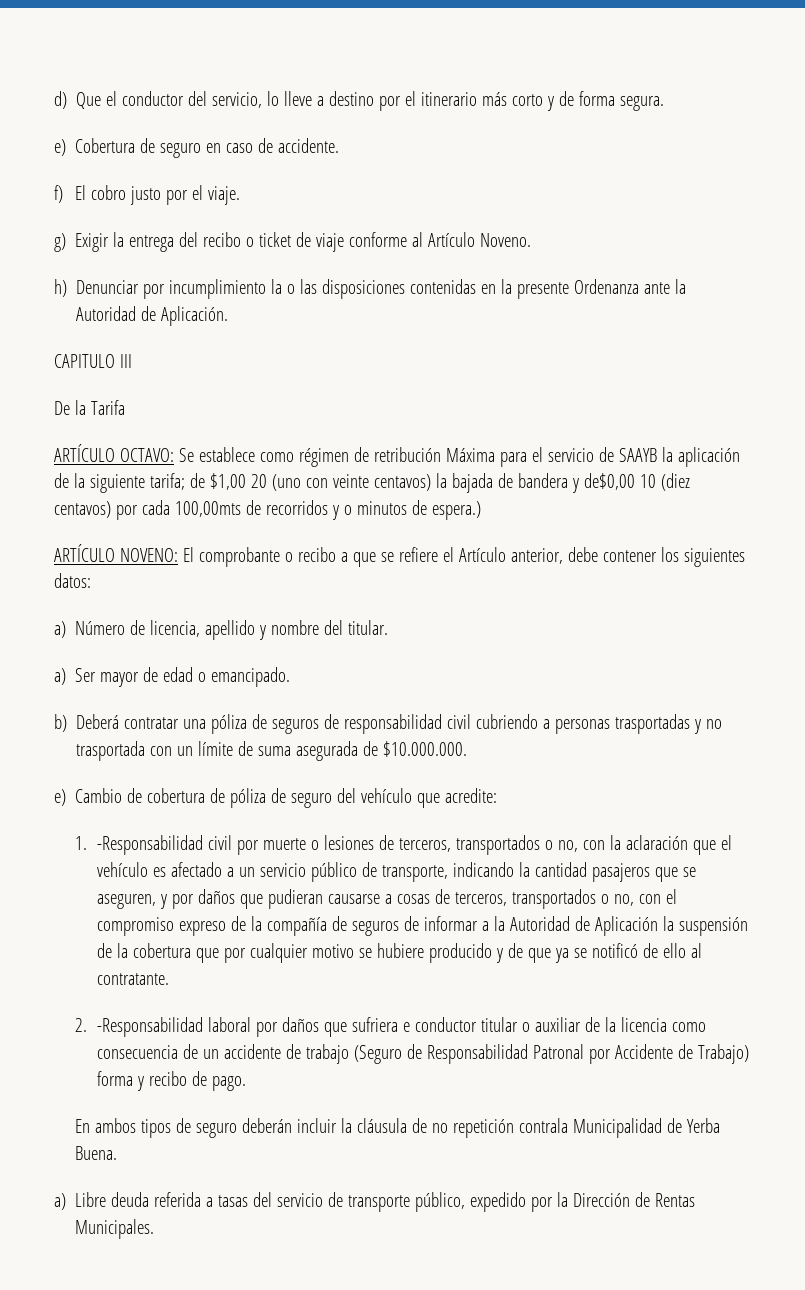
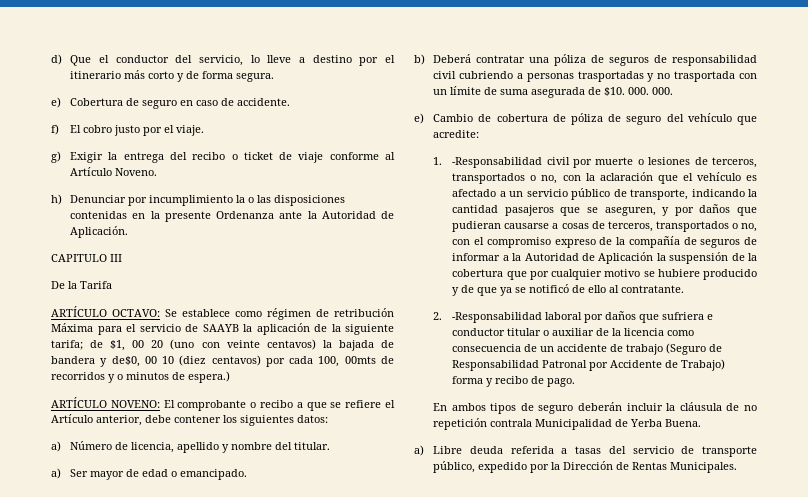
[209,473,246,490] $1,00 -> [110,340,145,351] $1, 00
[583,473,635,490] de$0,00 -> [111,356,157,367] de$0, 00
[174,501,241,517] 100,00mts -> [318,356,376,367] 100, 00mts
[383,741,468,757] $10.000.000. -> [604,87,674,96] $10. 000. 000.

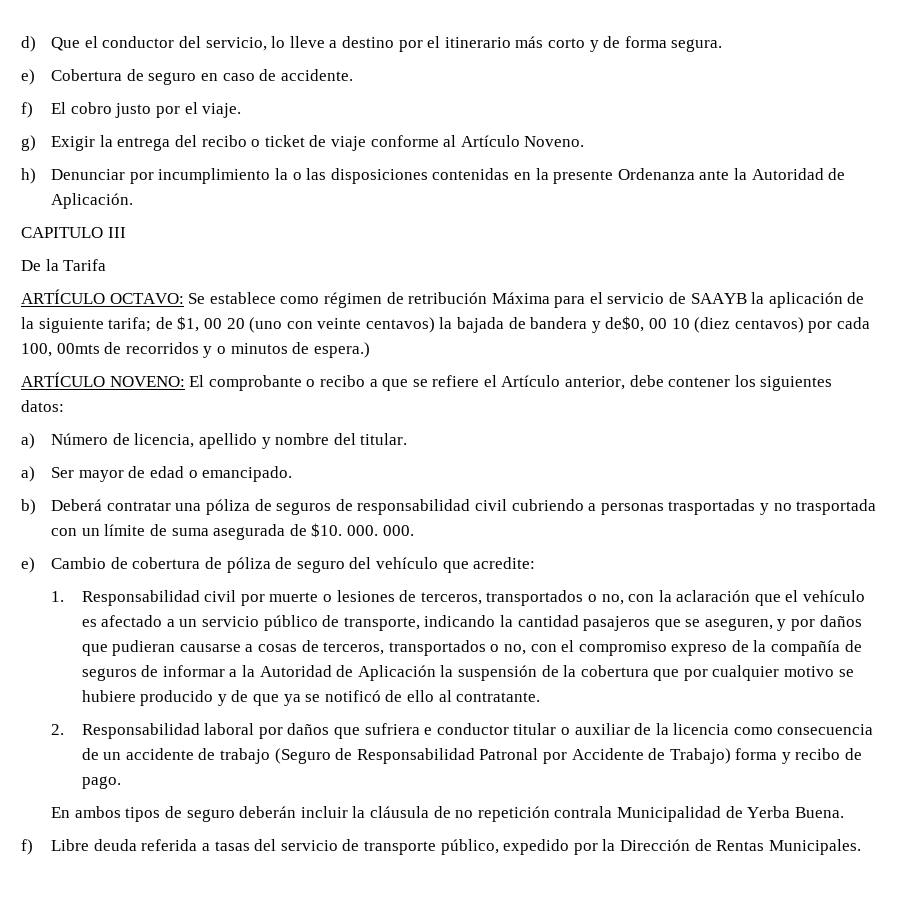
[452,157,543,168] -Responsabilidad -> [81,590,200,606] Responsabilidad
[452,312,543,323] -Responsabilidad -> [81,723,200,739] Responsabilidad
[414,445,424,456] a) -> [21,839,33,855] f)

